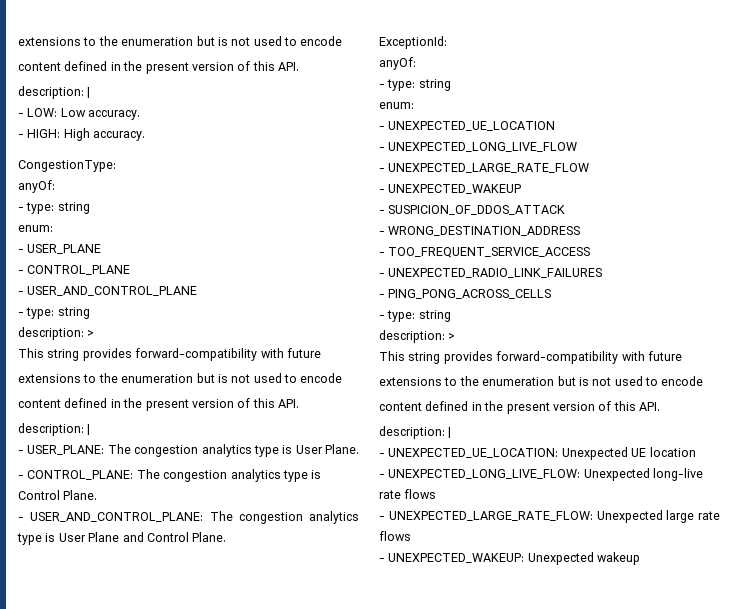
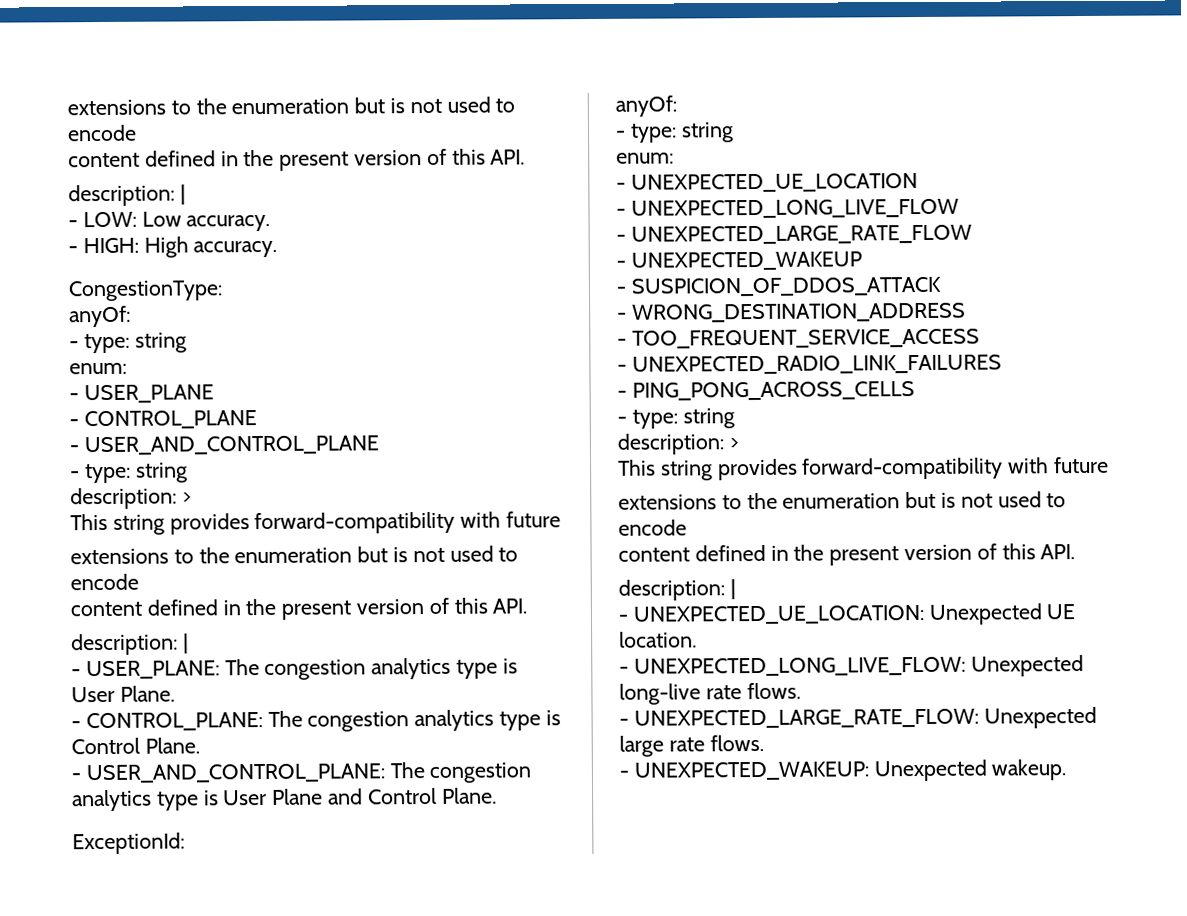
[649,447,696,457] location -> [619,631,697,648] location.
[404,489,437,499] flows -> [746,682,801,700] flows.
[379,531,411,541] flows -> [709,734,764,752] flows.
[597,552,641,565] wakeup -> [991,759,1067,781] wakeup.

